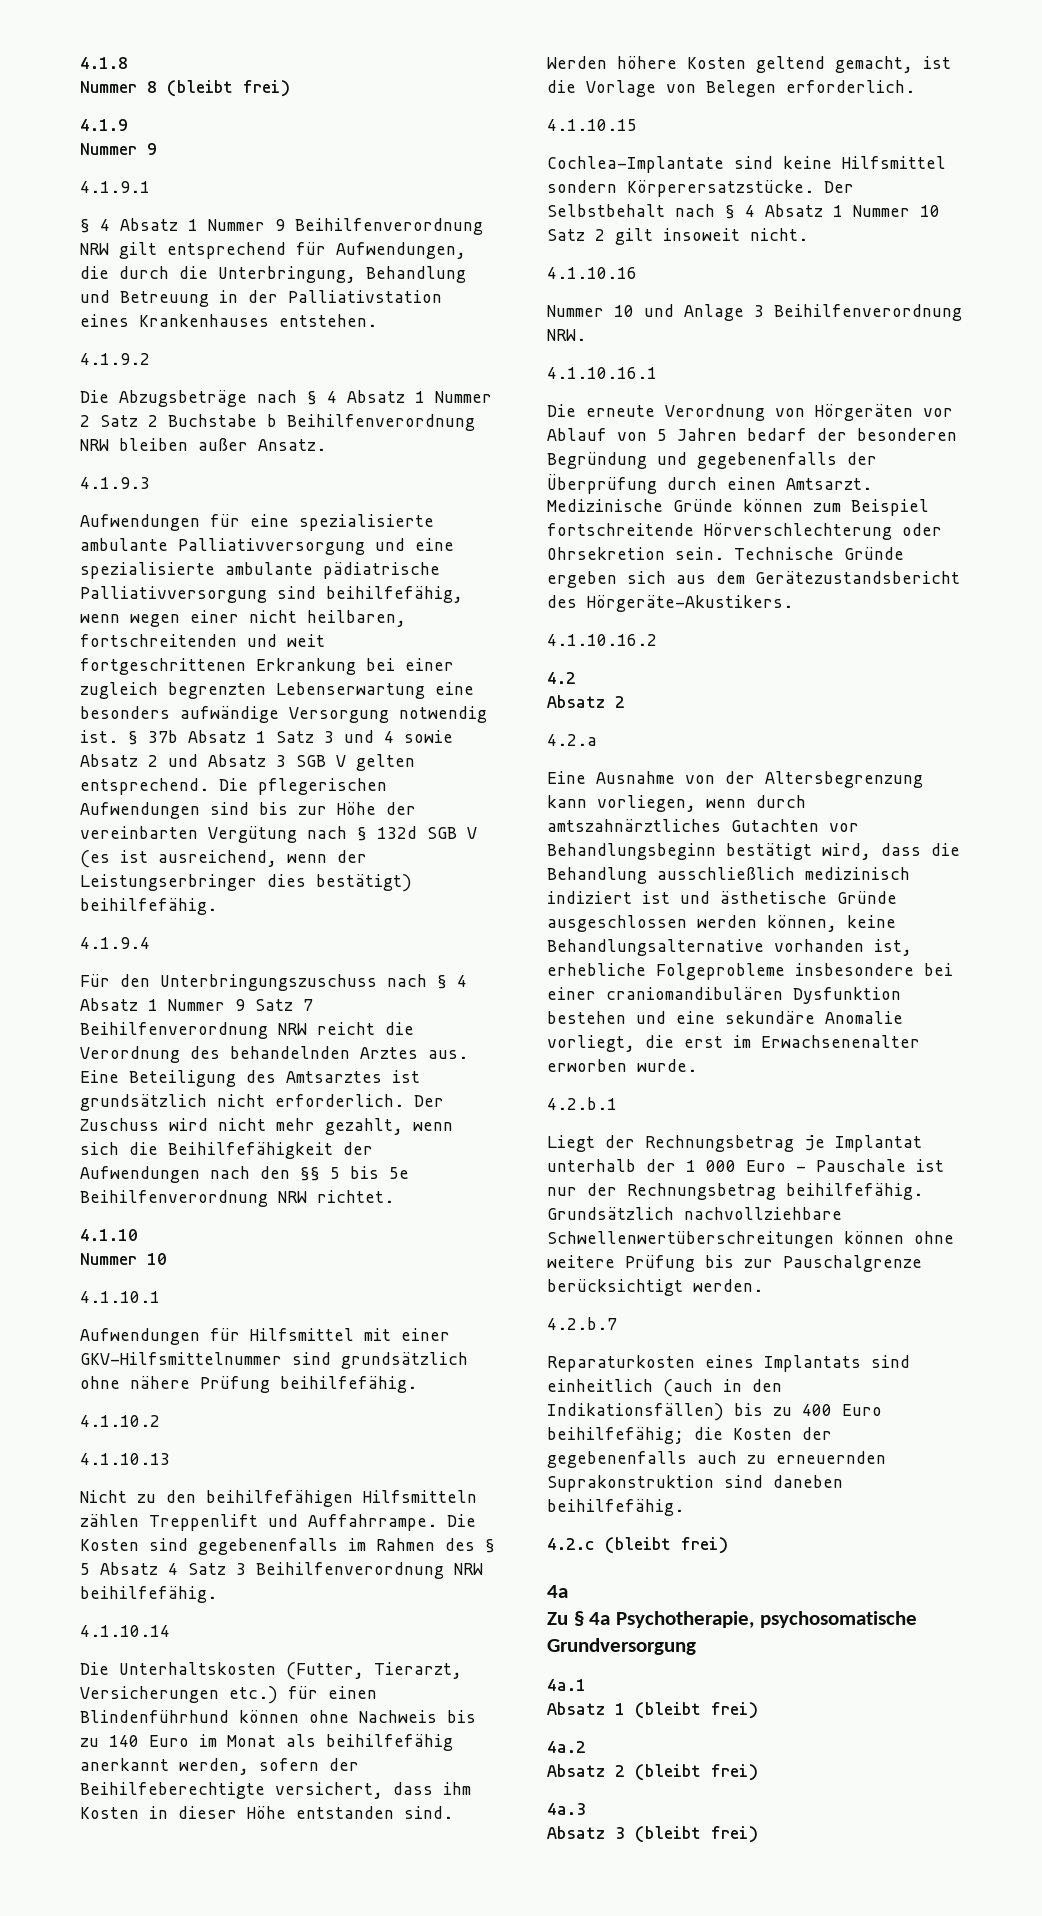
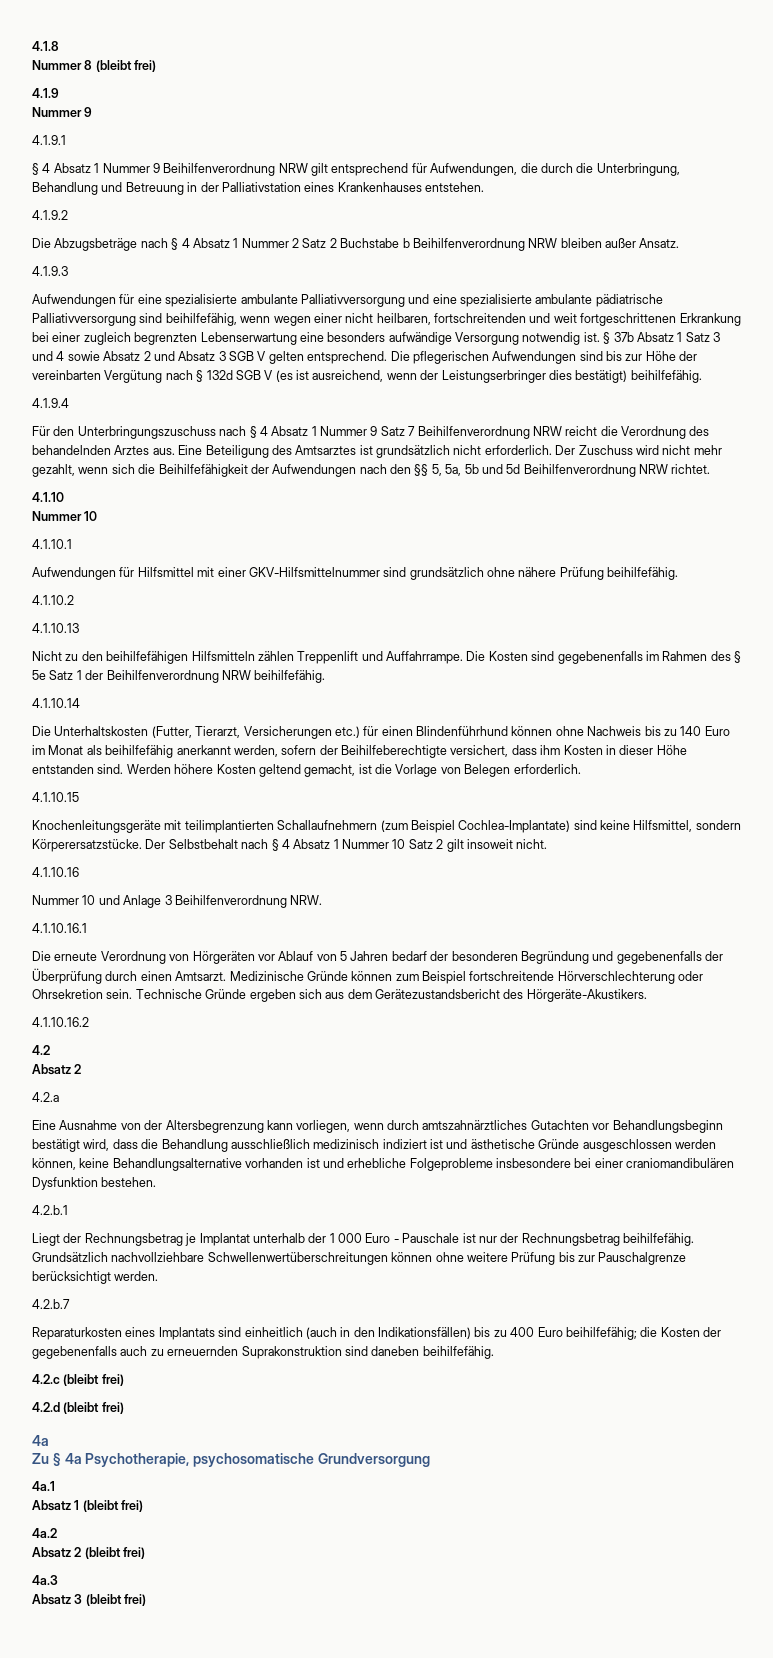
[330,1166,409,1179] 5 bis 5e -> [431,464,521,476] 5, 5a, 5b und 5d
[80,1562,246,1575] 5 Absatz 4 Satz 3 -> [32,670,104,680] 5e Satz 1 der
[547,156,724,173] Cochlea-Implantate -> [32,820,571,833] Knochenleitungsgeräte mit teilimplantierten Schallaufnehmern (zum Beispiel Cochlea-Implantate)
[842,156,946,169] Hilfsmittel -> [633,820,693,832] Hilfsmittel,
[874,939,912,956] ist, -> [306,1158,344,1168] ist und
[547,1011,903,1024] [547,1035,920,1052] [547,1059,697,1072] bestehen und eine sekundäre Anomalie vorliegt, die erst im Erwachsenenalter erworben wurde. -> [101,1177,157,1187] bestehen.
(728, 1545) none -> [32,1402,124,1414] // 4.2.d (bleibt frei)

